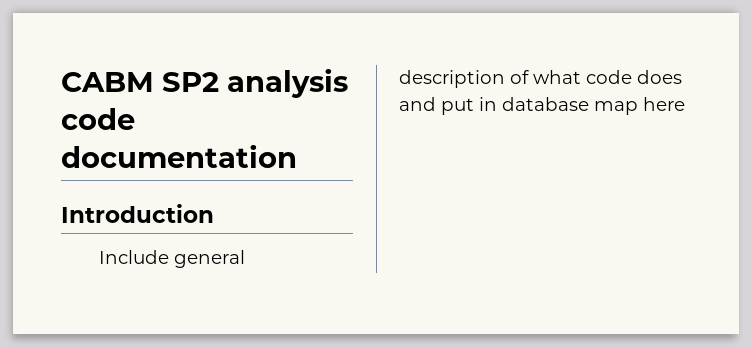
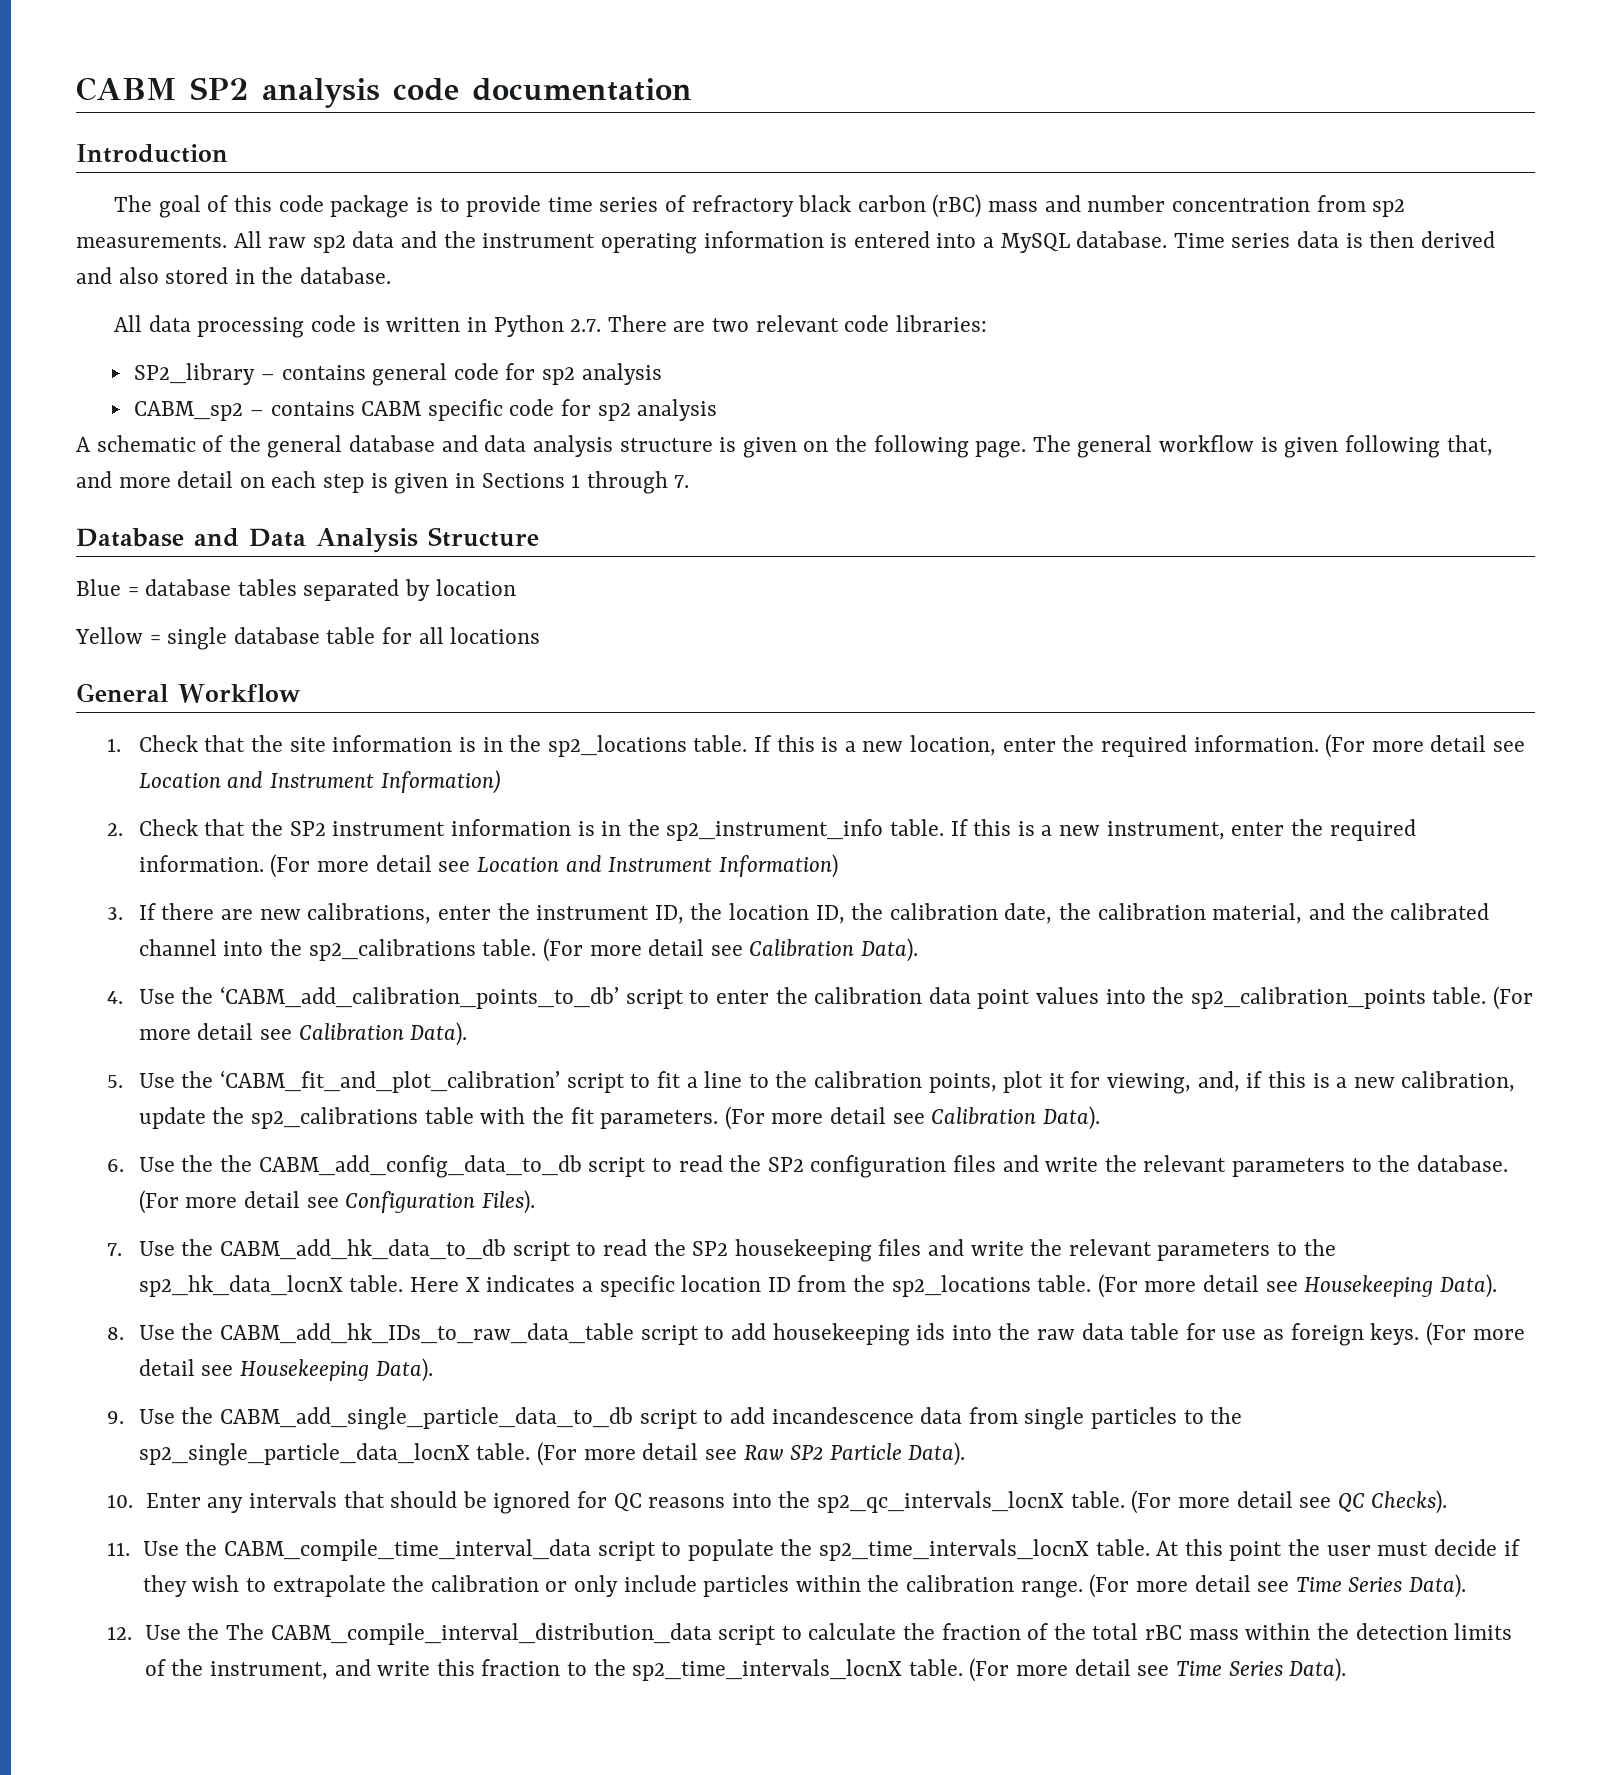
[98,250,245,268] [399,70,682,88] [399,97,685,115] Include general description of what code does and put in database map here -> [114,194,1406,218] [76,231,1495,254] [76,267,392,284] [114,315,987,338] [134,363,662,386] [134,399,718,421] [76,435,1493,458] [76,471,690,494] [76,527,539,553] [76,579,516,601] [75,627,541,650] [76,683,300,703] [107,734,1526,758] [138,770,501,794] [107,819,1416,841] [138,854,838,878] [107,903,1490,924] [138,938,919,962] [107,986,1534,1010] [138,1022,468,1046] [107,1070,1516,1094] [138,1106,1100,1130] [107,1155,1508,1178] [138,1190,535,1214] [107,1239,1336,1262] [138,1274,1497,1298] [107,1322,1525,1346] [138,1358,433,1382] [107,1407,1243,1430] [138,1442,966,1466] [107,1490,1448,1514] [107,1539,1520,1561] [142,1574,1466,1598] [107,1623,1513,1645] [144,1658,1347,1682] The goal of this code package is to provide time series of refractory black carbon (rBC) mass and number concentration from sp2 measurements. All raw sp2 data and the instrument operating information is entered into a MySQL database. Time series data is then derived and also stored in the database. // All data processing code is written in Python 2.7. There are two relevant code libraries: // SP2_library – contains general code for sp2 analysis // CABM_sp2 – contains CABM specific code for sp2 analysis // A schematic of the general database and data analysis structure is given on the following page. The general workflow is given following that, and more detail on each step is given in Sections 1 through 7. // Database and Data Analysis Structure // Blue = database tables separated by location // Yellow = single database table for all locations // General Workflow // 1. Check that the site information is in the sp2_locations table. If this is a new location, enter the required information. (For more detail see Location and Instrument Information) // 2. Check that the SP2 instrument information is in the sp2_instrument_info table. If this is a new instrument, enter the required information. (For more detail see Location and Instrument Information) // 3. If there are new calibrations, enter the instrument ID, the location ID, the calibration date, the calibration material, and the calibrated channel into the sp2_calibrations table. (For more detail see Calibration Data). // 4. Use the ‘CABM_add_calibration_points_to_db’ script to enter the calibration data point values into the sp2_calibration_points table. (For more detail see Calibration Data). // 5. Use the ‘CABM_fit_and_plot_calibration’ script to fit a line to the calibration points, plot it for viewing, and, if this is a new calibration, update the sp2_calibrations table with the fit parameters. (For more detail see Calibration Data). // 6. Use the the CABM_add_config_data_to_db script to read the SP2 configuration files and write the relevant parameters to the database. (For more detail see Configuration Files). // 7. Use the CABM_add_hk_data_to_db script to read the SP2 housekeeping files and write the relevant parameters to the sp2_hk_data_locnX table. Here X indicates a specific location ID from the sp2_locations table. (For more detail see Housekeeping Data). // 8. Use the CABM_add_hk_IDs_to_raw_data_table script to add housekeeping ids into the raw data table for use as foreign keys. (For more detail see Housekeeping Data). // 9. Use the CABM_add_single_particle_data_to_db script to add incandescence data from single particles to the sp2_single_particle_data_locnX table. (For more detail see Raw SP2 Particle Data). // 10. Enter any intervals that should be ignored for QC reasons into the sp2_qc_intervals_locnX table. (For more detail see QC Checks). // 11. Use the CABM_compile_time_interval_data script to populate the sp2_time_intervals_locnX table. At this point the user must decide if they wish to extrapolate the calibration or only include particles within the calibration range. (For more detail see Time Series Data). // 12. Use the The CABM_compile_interval_distribution_data script to calculate the fraction of the total rBC mass within the detection limits of the instrument, and write this fraction to the sp2_time_intervals_locnX table. (For more detail see Time Series Data).

